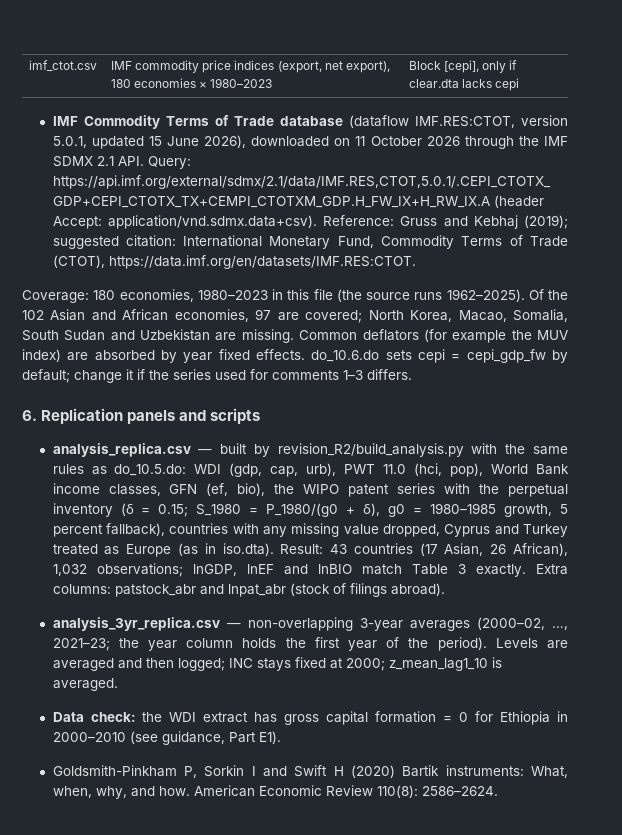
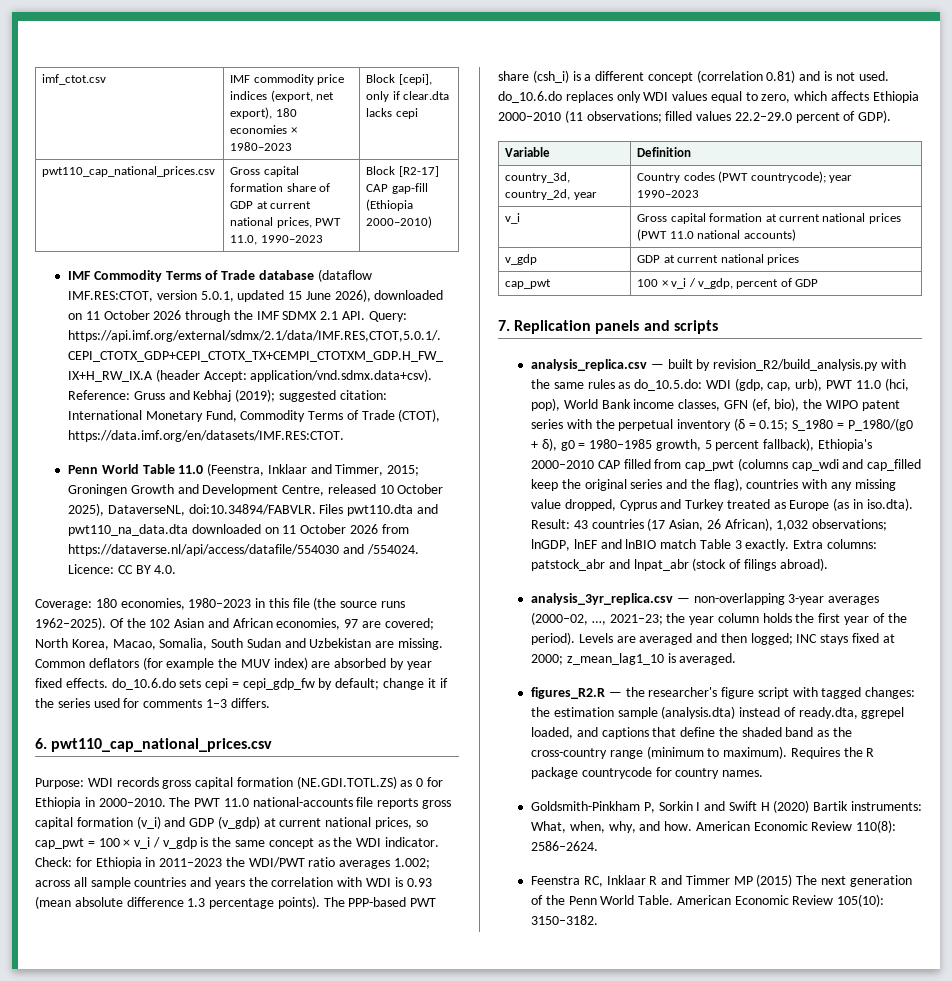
(520, 84) none -> [42,166,216,177] [230,166,299,177] [230,183,331,192] [230,201,312,209] [230,217,342,228] [230,235,323,245] [366,166,439,177] [366,183,428,194] [366,199,414,211] [366,216,433,228] // pwt110_cap_national_prices.csv | Gross capital formation share of GDP at current national prices, PWT 11.0, 1990–2023 | Block [R2-17] CAP gap-fill (Ethiopia 2000–2010)
(416, 262) none -> [67,463,420,476] [67,484,444,496] [67,503,438,516] [67,524,409,536] [67,544,419,556] [67,564,177,574] // Penn World Table 11.0 (Feenstra, Inklaar and Timmer, 2015; Groningen Growth and Development Centre, released 10 October 2025), DataverseNL, doi:10.34894/FABVLR. Files pwt110.dta and pwt110_na_data.dta downloaded on 11 October 2026 from https://dataverse.nl/api/access/datafile/554030 and /554024. Licence: CC BY 4.0.
(37, 415) none -> [51,738,273,752] [35,776,444,789] [35,797,452,809] [35,816,428,829] [35,837,439,849] [35,857,431,869] [35,877,432,889] [35,896,437,909] [498,70,889,83] [498,91,919,103] [498,110,892,123] [505,147,551,157] [637,147,692,157] [505,172,571,183] [505,189,597,200] [637,171,852,183] [637,190,700,198] [505,213,521,224] [637,213,901,224] [637,229,796,241] [505,254,538,265] [637,254,799,265] [505,279,552,289] [637,278,819,289] [498,320,510,331] pwt110_cap_national_prices.csv // Purpose: WDI records gross capital formation (NE.GDI.TOTL.ZS) as 0 for Ethiopia in 2000–2010. The PWT 11.0 national-accounts file reports gross capital formation (v_i) and GDP (v_gdp) at current national prices, so cap_pwt = 100 × v_i / v_gdp is the same concept as the WDI indicator. Check: for Ethiopia in 2011–2023 the WDI/PWT ratio averages 1.002; across all sample countries and years the correlation with WDI is 0.93 (mean absolute difference 1.3 percentage points). The PPP-based PWT share (csh_i) is a different concept (correlation 0.81) and is not used. do_10.6.do replaces only WDI values equal to zero, which affects Ethiopia 2000–2010 (11 observations; filled values 22.2–29.0 percent of GDP). // Variable | Definition // country_3d, country_2d, year | Country codes (PWT countrycode); year 1990–2023 // v_i | Gross capital formation at current national prices (PWT 11.0 national accounts) // v_gdp | GDP at current national prices // cap_pwt | 100 × v_i / v_gdp, percent of GDP // 7.
(165, 529) none -> [817,439,872,451] [530,458,922,471] [530,478,743,491] Ethiopia's 2000–2010 CAP filled from cap_pwt (columns cap_wdi and cap_filled keep the original series and the flag),
[52,711,568,725] [52,731,281,745] Data check: the WDI extract has gross capital formation = 0 for Ethiopia in 2000–2010 (see guidance, Part E1). -> [530,687,916,699] [530,706,905,719] [530,727,852,739] [530,746,875,759] [530,767,764,779] figures_R2.R — the researcher's figure script with tagged changes: the estimation sample (analysis.dta) instead of ready.dta, ggrepel loaded, and captions that define the shaded band as the cross-country range (minimum to maximum). Requires the R package countrycode for country names.
(498, 791) none -> [530,874,912,887] [530,894,885,907] [530,915,598,925] // Feenstra RC, Inklaar R and Timmer MP (2015) The next generation of the Penn World Table. American Economic Review 105(10): 3150–3182.

